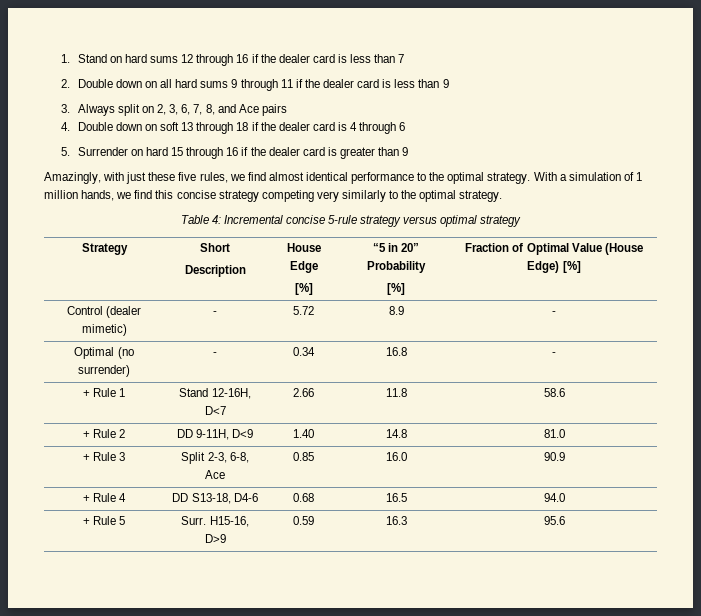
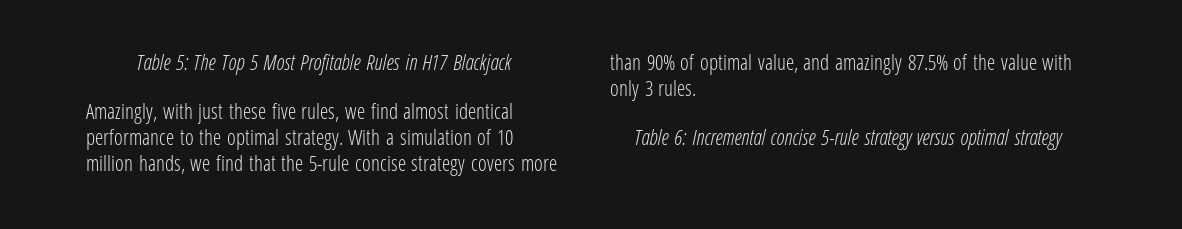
[60,54,405,66] [60,79,449,91] [60,104,287,116] [60,122,406,134] [60,147,409,159] 1. Stand on hard sums 12 through 16 if the dealer card is less than 7 // 2. Double down on all hard sums 9 through 11 if the dealer card is less than 9 // 3. Always split on 2, 3, 6, 7, 8, and Ace pairs // 4. Double down on soft 13 through 18 if the dealer card is 4 through 6 // 5. Surrender on hard 15 through 16 if the dealer card is greater than 9 -> [136,54,512,75] Table 5: The Top 5 Most Profitable Rules in H17 Blackjack
[635,172,642,181] 1 -> [497,130,514,145] 10
[155,190,503,202] [180,215,221,224] this concise strategy competing very similarly to the optimal strategy. // Table 4: -> [248,155,557,176] [610,54,1073,75] [610,80,697,101] [634,129,687,145] that the 5-rule concise strategy covers more than 90% of optimal value, and amazingly 87.5% of the value with only 3 rules. // Table 6:
[81,243,128,255] [200,243,230,252] [184,265,246,277] [286,243,321,252] [289,261,318,273] [294,283,313,295] [372,243,420,252] [367,261,426,273] [387,283,405,295] [465,243,643,255] [527,261,581,273] [66,306,142,318] [81,324,127,336] [213,311,217,315] [293,306,314,315] [388,306,404,315] [552,311,556,315] [74,347,134,359] [78,365,130,377] [213,352,217,356] [293,347,315,356] [385,347,407,356] [552,352,556,356] [82,388,126,397] [179,388,251,399] [204,406,226,415] [293,388,314,397] [385,388,407,397] [543,388,565,397] [82,429,126,438] [176,429,254,440] [293,429,314,438] [385,429,407,438] [543,429,565,438] [82,452,126,461] [181,452,249,464] [205,470,225,479] [293,452,314,461] [385,452,407,461] [543,452,565,461] [82,493,127,502] [172,493,258,504] [293,493,314,502] [385,493,407,502] [543,493,565,502] [82,516,126,525] [181,516,249,527] [204,534,226,543] [293,516,314,525] [385,516,407,525] [543,516,565,525] // Strategy | Short // Description | House Edge // [%] | “5 in 20” Probability // [%] | Fraction of Optimal Value (House Edge) [%] // Control (dealer mimetic) | - | 5.72 | 8.9 | - // Optimal (no surrender) | - | 0.34 | 16.8 | - // + Rule 1 | Stand 12-16H, D<7 | 2.66 | 11.8 | 58.6 // + Rule 2 | DD 9-11H, D<9 | 1.40 | 14.8 | 81.0 // + Rule 3 | Split 2-3, 6-8, Ace | 0.85 | 16.0 | 90.9 // + Rule 4 | DD S13-18, D4-6 | 0.68 | 16.5 | 94.0 // + Rule 5 | Surr. H15-16, D>9 | 0.59 | 16.3 | 95.6 -> (1063, 140) none

